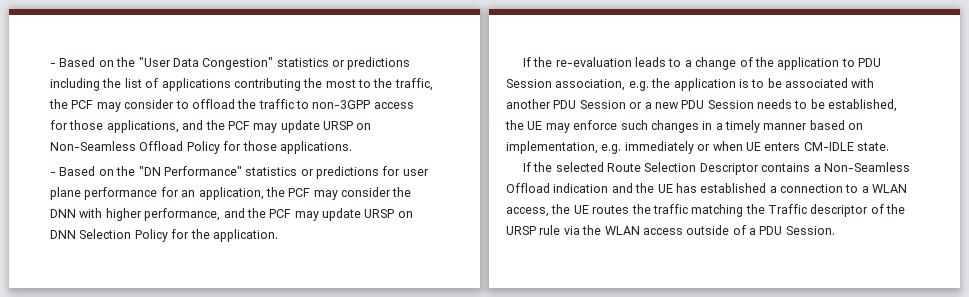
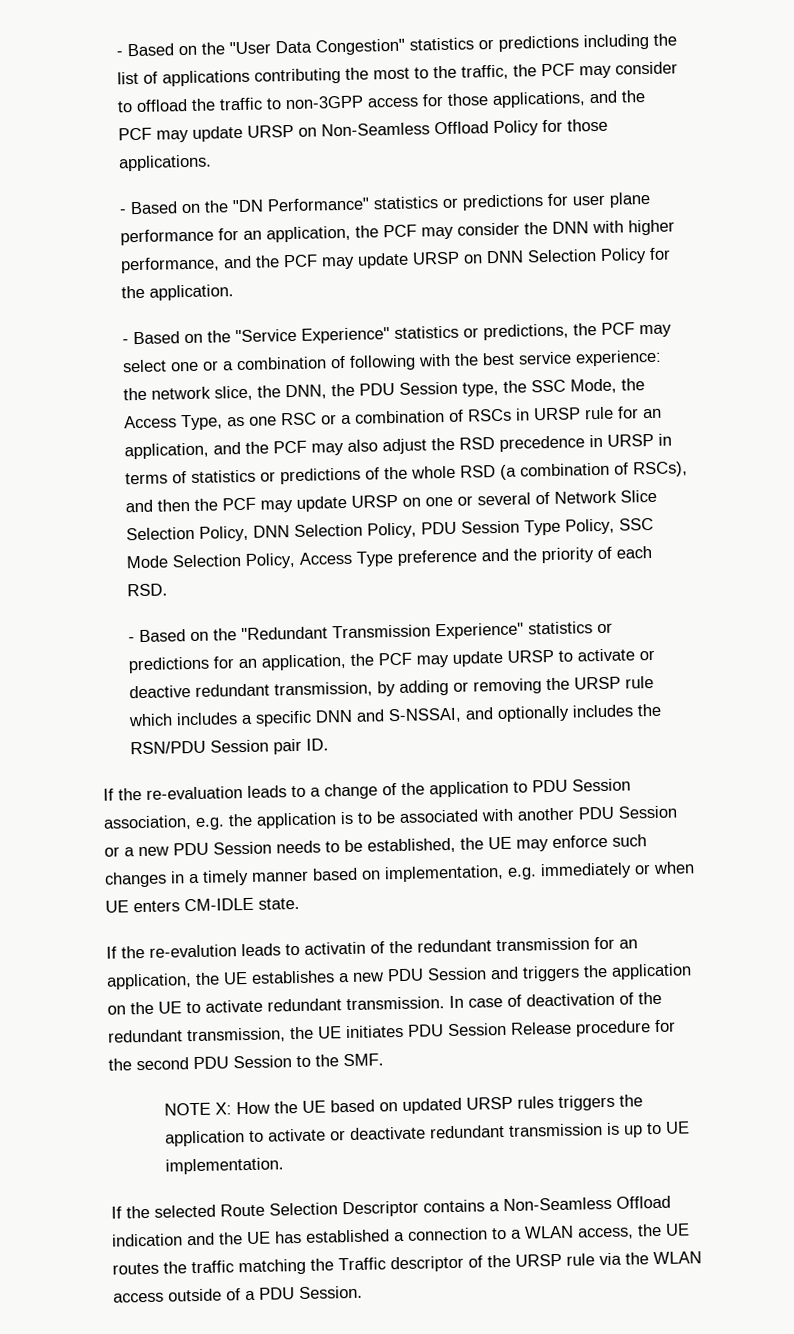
(278, 235) none -> [121,322,672,345] [121,349,662,373] [122,378,645,401] [123,406,662,431] [123,433,672,460] [124,461,688,485] [124,489,657,513] [125,517,654,542] [125,545,652,569] [126,583,168,597] [127,621,613,643] [127,648,655,674] [128,675,654,699] [127,703,662,727] [129,738,329,755] // - Based on the "Service Experience" statistics or predictions, the PCF may select one or a combination of following with the best service experience: the network slice, the DNN, the PDU Session type, the SSC Mode, the Access Type, as one RSC or a combination of RSCs in URSP rule for an application, and the PCF may also adjust the RSD precedence in URSP in terms of statistics or predictions of the whole RSD (a combination of RSCs), and then the PCF may update URSP on one or several of Network Slice Selection Policy, DNN Selection Policy, PDU Session Type Policy, SSC Mode Selection Policy, Access Type preference and the priority of each RSD. // - Based on the "Redundant Transmission Experience" statistics or predictions for an application, the PCF may update URSP to activate or deactive redundant transmission, by adding or removing the URSP rule which includes a specific DNN and S-NSSAI, and optionally includes the RSN/PDU Session pair ID.
(889, 146) none -> [106,936,638,959] [106,963,692,990] [107,991,662,1015] [108,1019,676,1044] [108,1053,384,1071] [164,1094,644,1116] [165,1121,691,1147] [165,1157,285,1175] // If the re-evalution leads to activatin of the redundant transmission for an application, the UE establishes a new PDU Session and triggers the application on the UE to activate redundant transmission. In case of deactivation of the redundant transmission, the UE initiates PDU Session Release procedure for the second PDU Session to the SMF. // NOTE X: How the UE based on updated URSP rules triggers the application to activate or deactivate redundant transmission is up to UE implementation.

